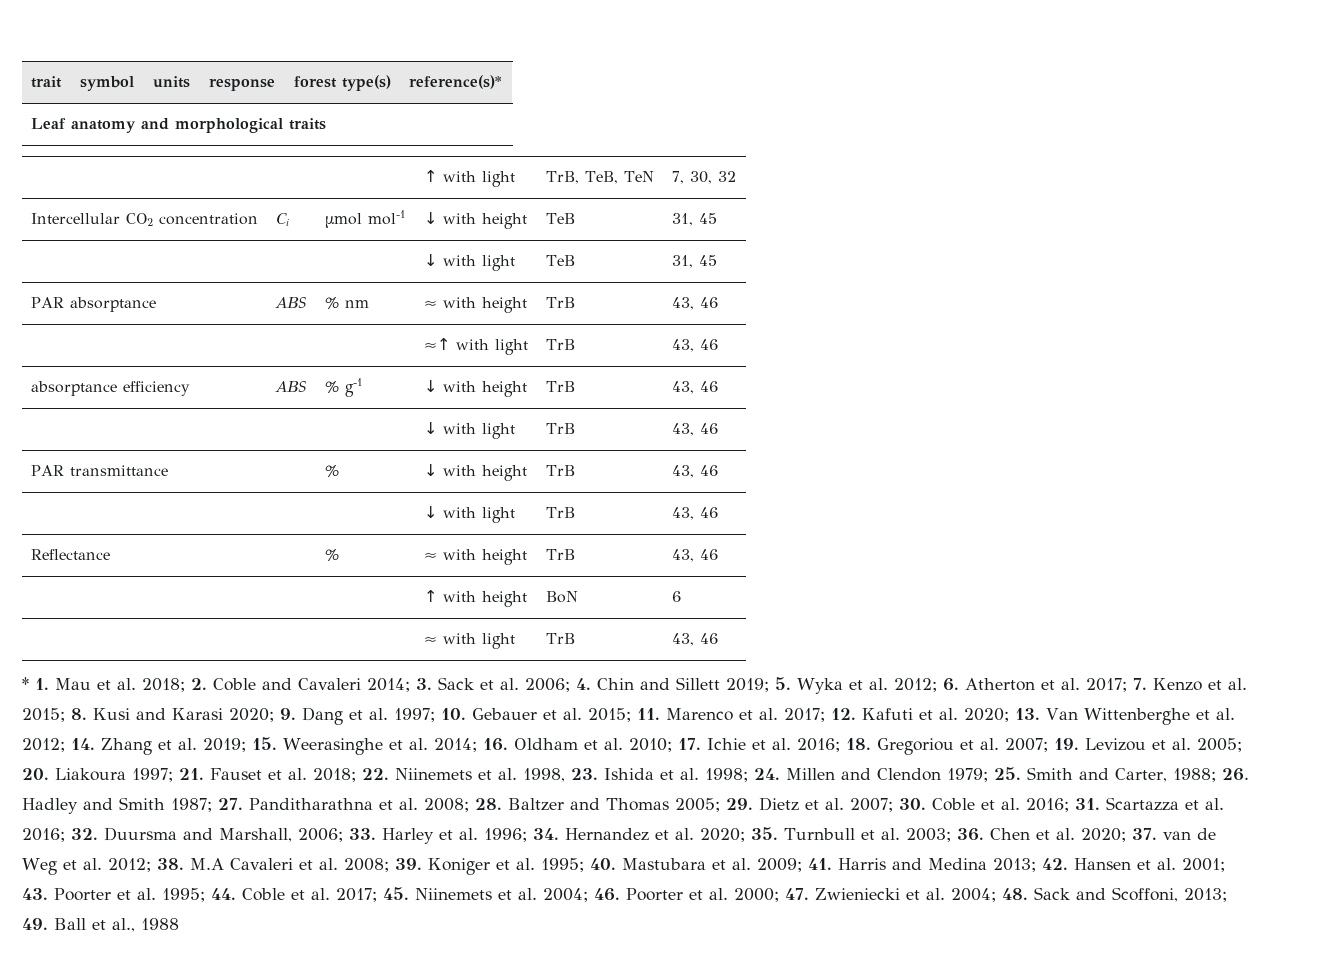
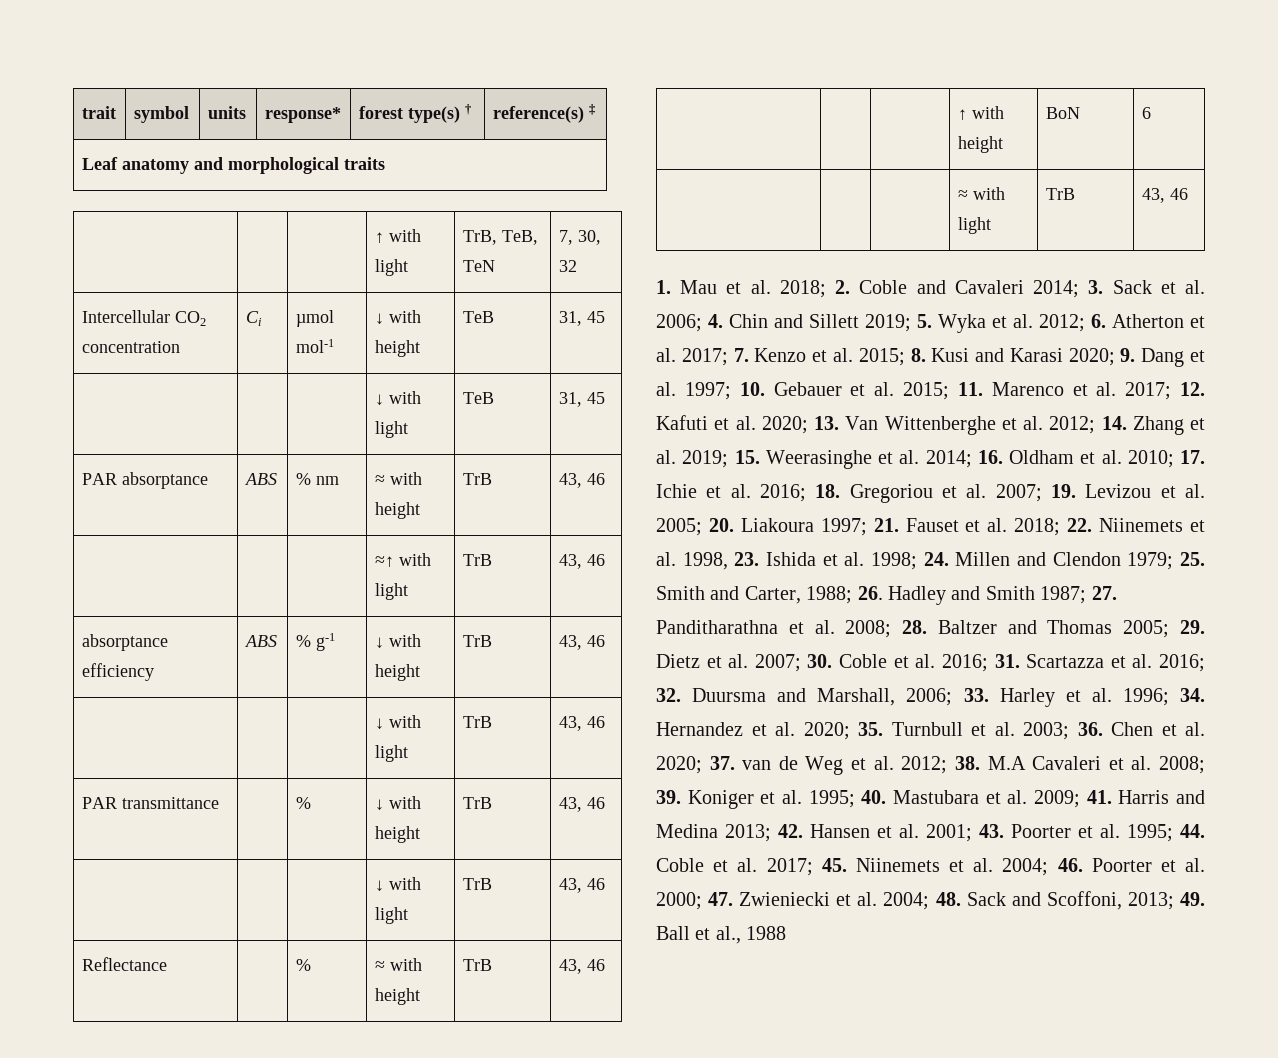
[209,78,276,91] response -> [264,107,341,123] response*
[409,75,503,89] | reference(s)* -> [464,104,471,115] [492,104,595,123] † | reference(s) ‡
[22,677,29,690] * -> (1188, 194) none

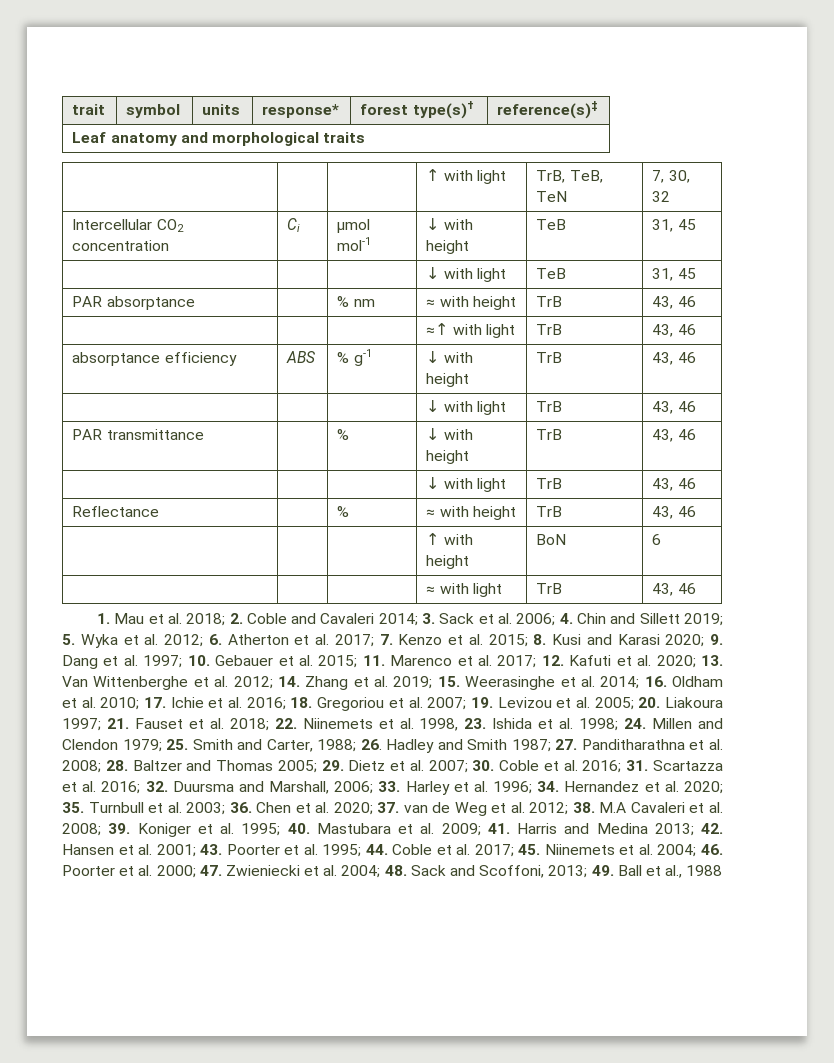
[407,104,471,123] [492,104,595,123] type(s) † | reference(s) ‡ -> [412,101,474,119] [497,101,599,119] type(s)† | reference(s)‡
[244,473,277,485] ABS -> (195, 303) none

